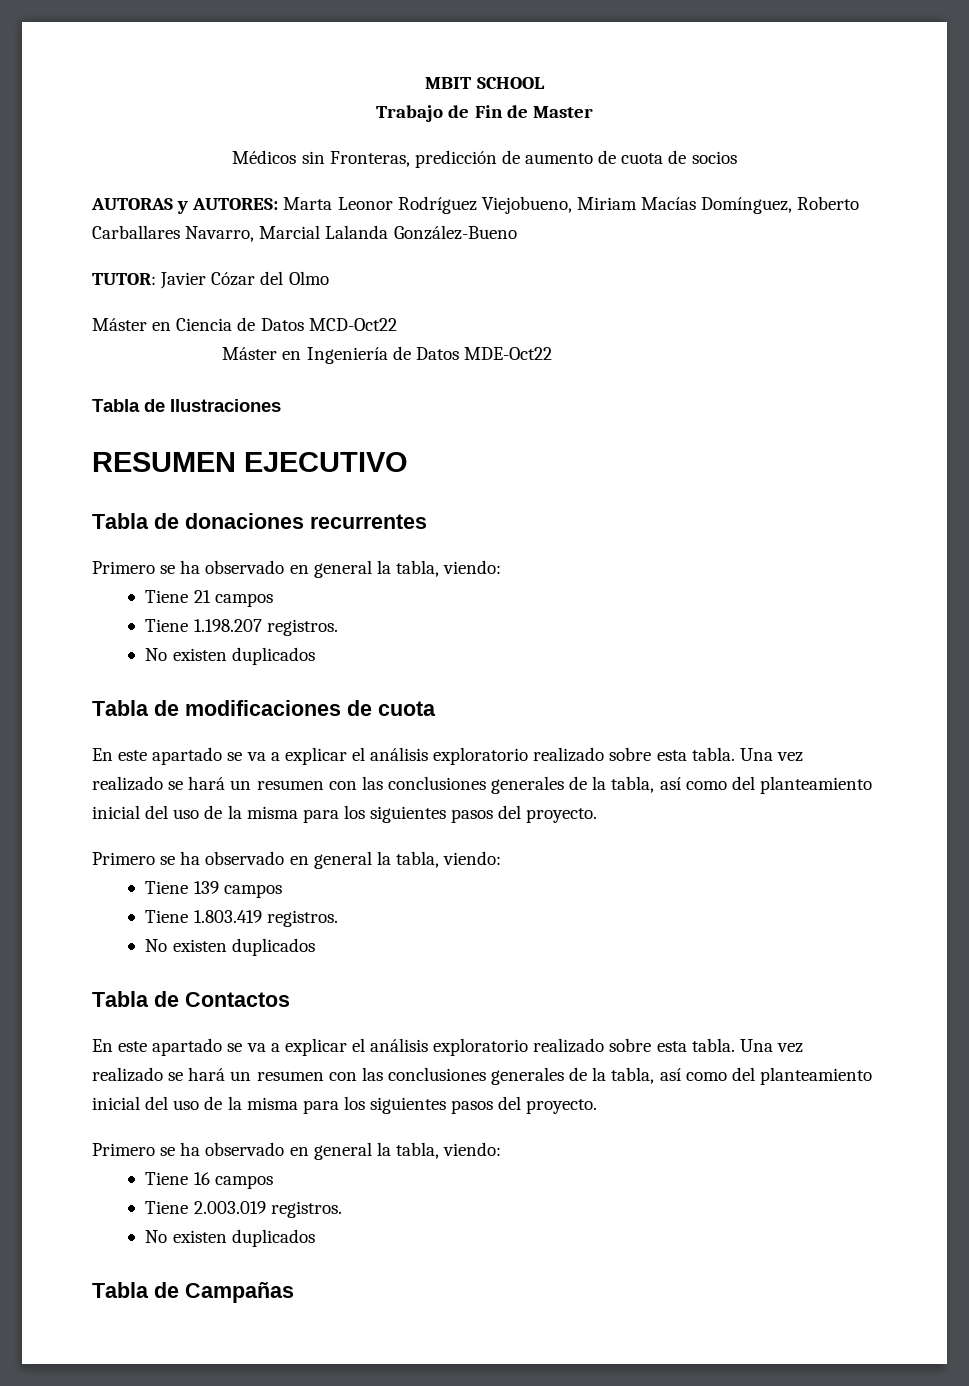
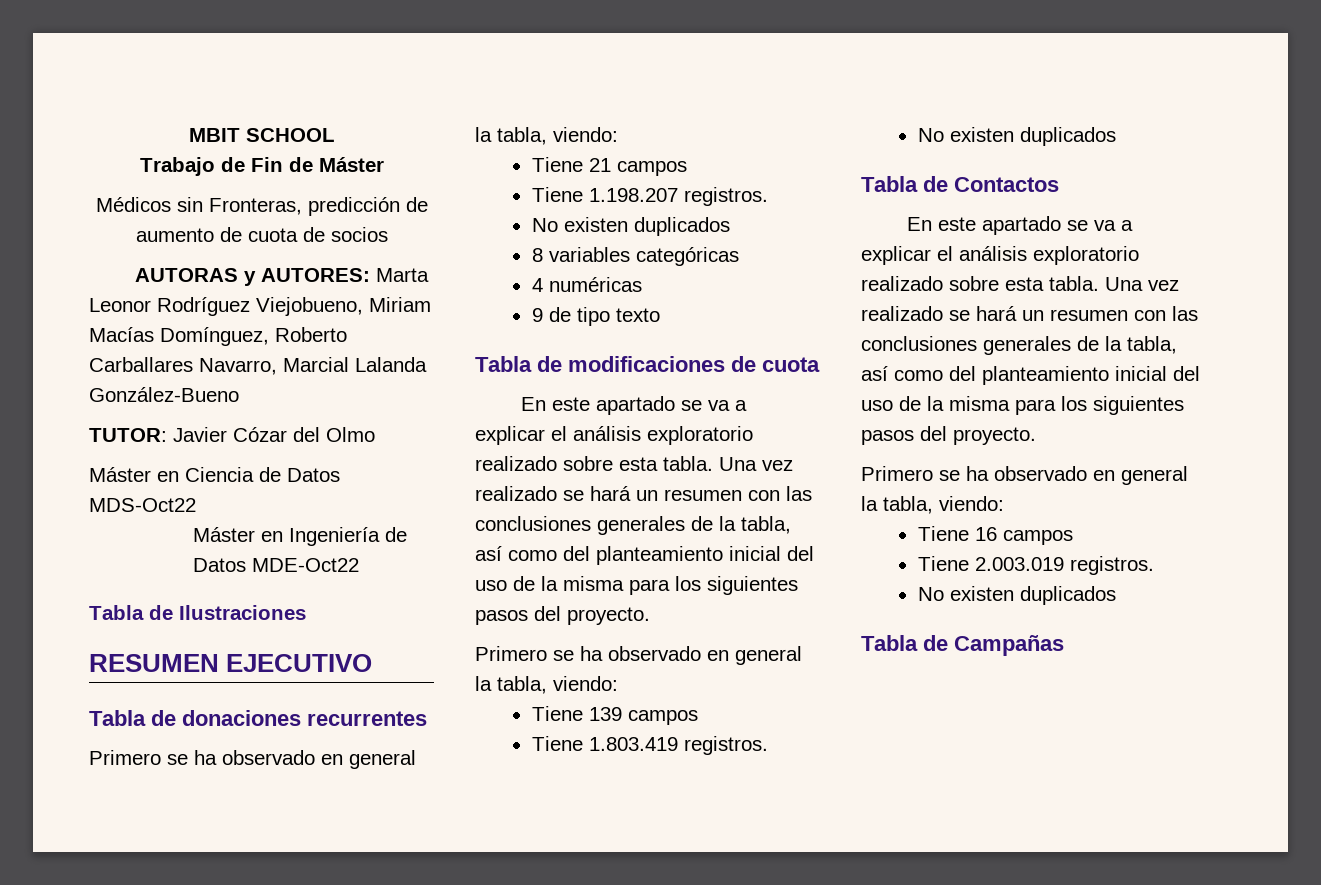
[532,106,593,118] Master -> [318,157,384,172] Máster
[308,318,397,331] MCD-Oct22 -> [89,498,196,512] MDS-Oct22
(315, 656) none -> [531,247,739,266] [531,277,642,292] [531,307,660,326] // 8 variables categóricas // 4 numéricas // 9 de tipo texto

